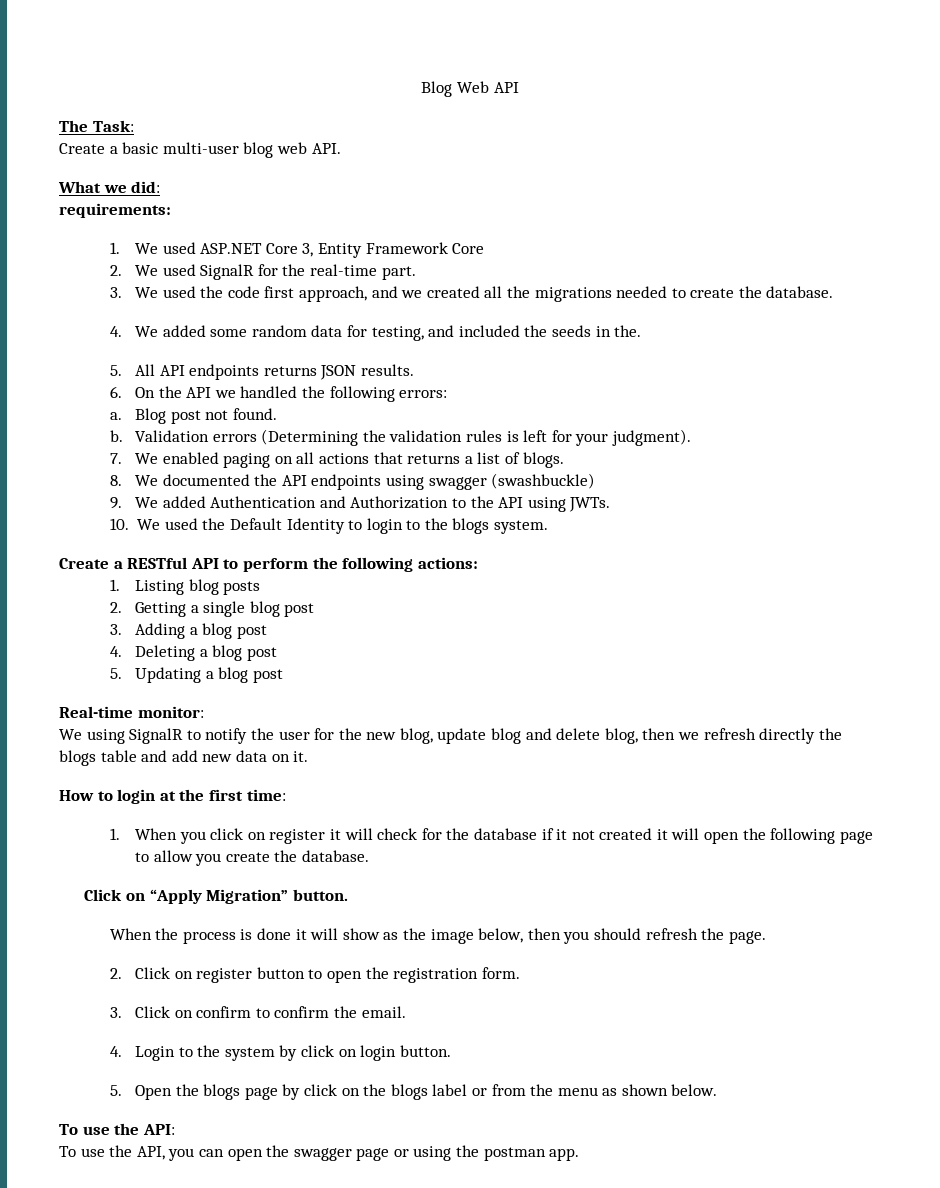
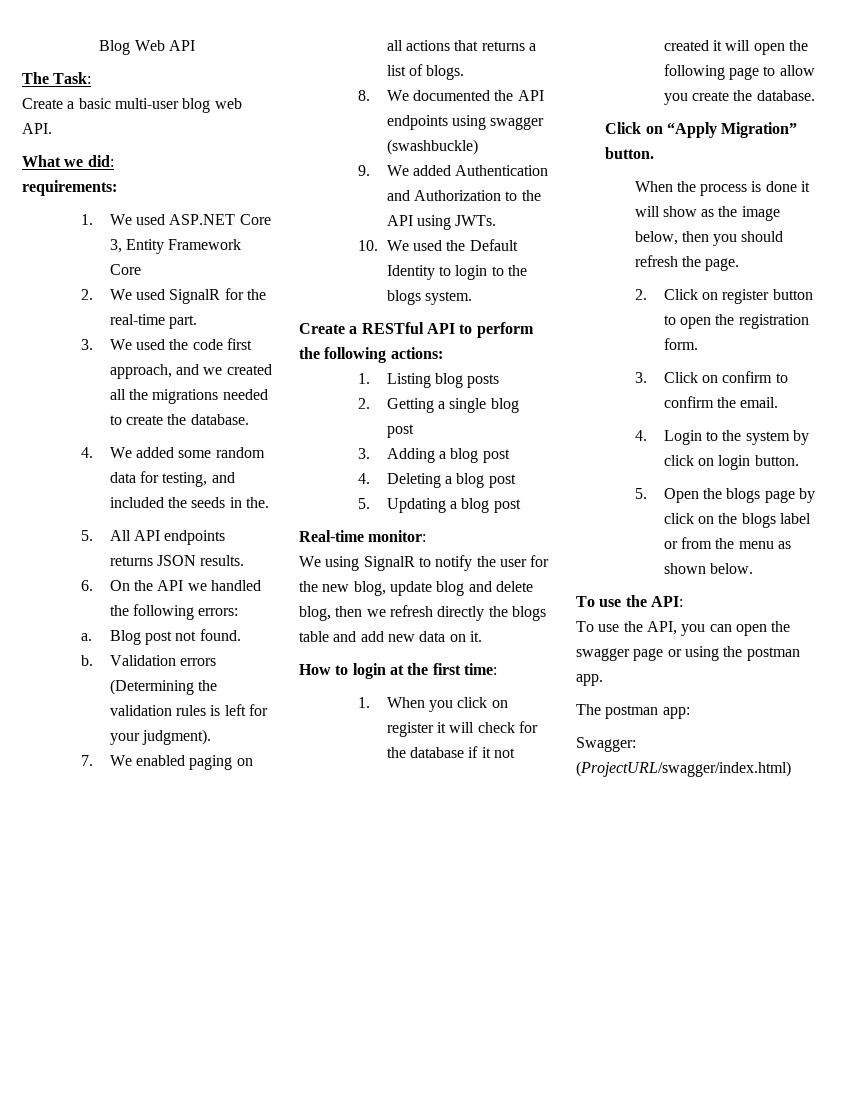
(580, 1154) none -> [576,704,690,719] [576,737,636,752] [576,761,791,777] // The postman app: // Swagger: (ProjectURL/swagger/index.html)

